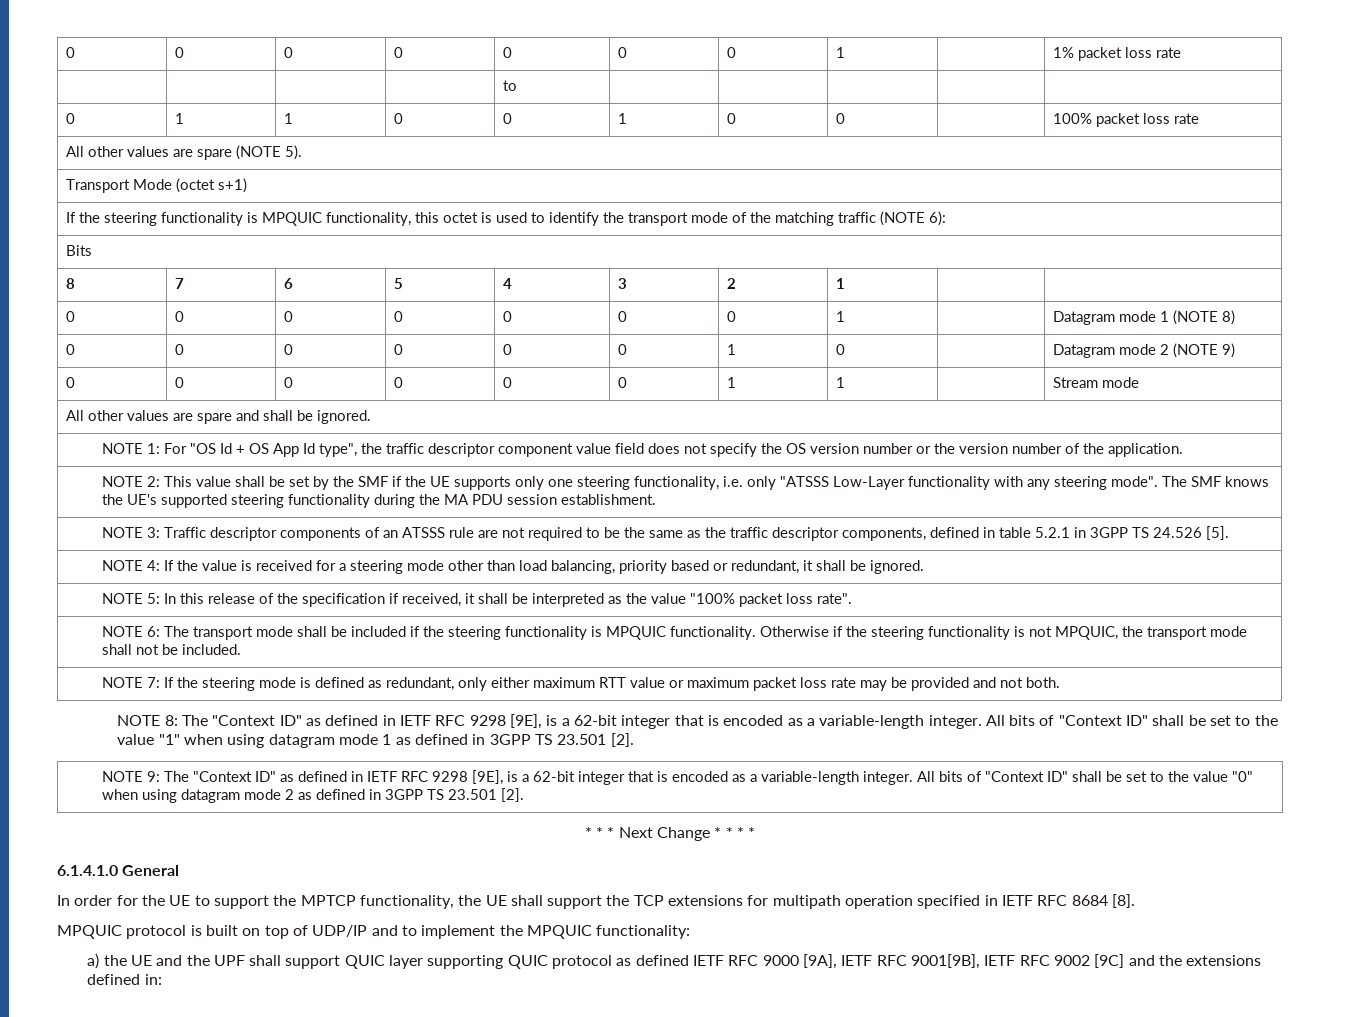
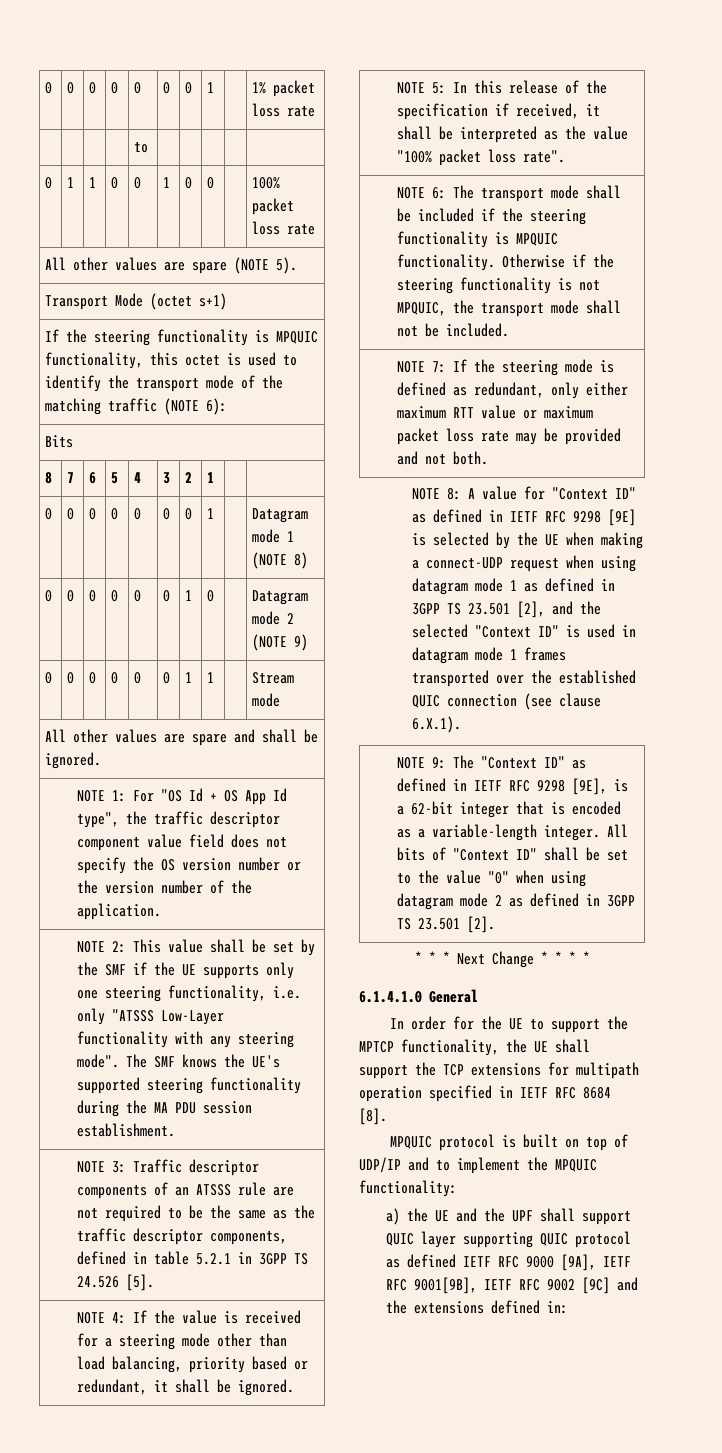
[182,714,1278,729] [117,734,180,745] The "Context ID" as defined in IETF RFC 9298 [9E], is a 62-bit integer that is encoded as a variable-length integer. All bits of "Context ID" shall be set to the value "1" -> [468,486,637,500] [412,509,637,526] [412,532,644,549] [412,557,560,572] A value for "Context ID" as defined in IETF RFC 9298 [9E] is selected by the UE when making a connect-UDP request
[610,733,634,747] [2]. -> [517,601,602,618] [412,624,637,638] [412,647,567,664] [412,670,637,687] [412,693,602,710] [412,716,462,733] [2], and the selected "Context ID" is used in datagram mode 1 frames transported over the established QUIC connection (see clause 6.X.1).

